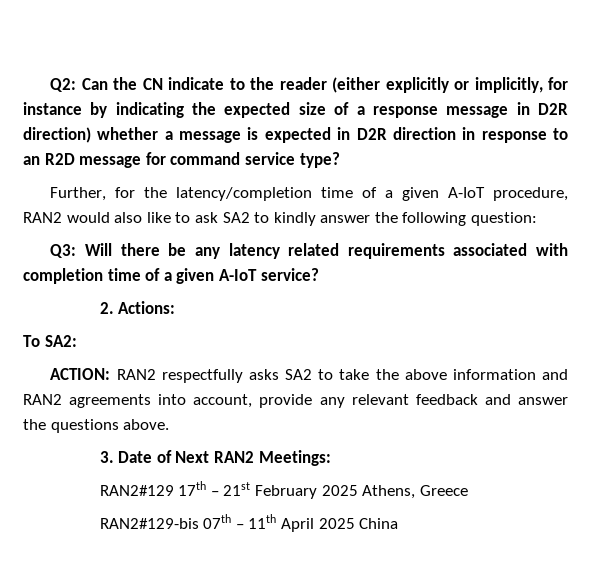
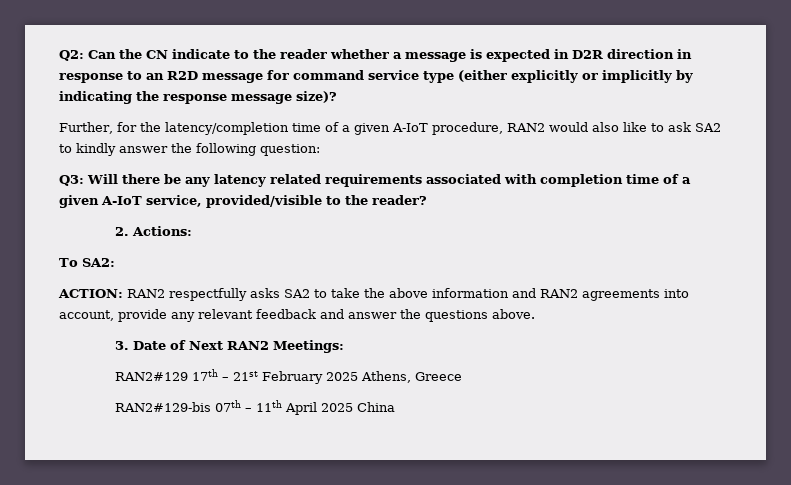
[332,77,568,93] [23,102,569,118] [23,127,91,143] (either explicitly or implicitly, for instance by indicating the expected size of a response message in D2R direction) -> (327, 54) none
[299,152,340,168] type? -> [423,70,693,83] [59,91,337,104] type (either explicitly or implicitly by indicating the response message size)?
[260,268,319,281] service? -> [146,195,427,208] service, provided/visible to the reader?

